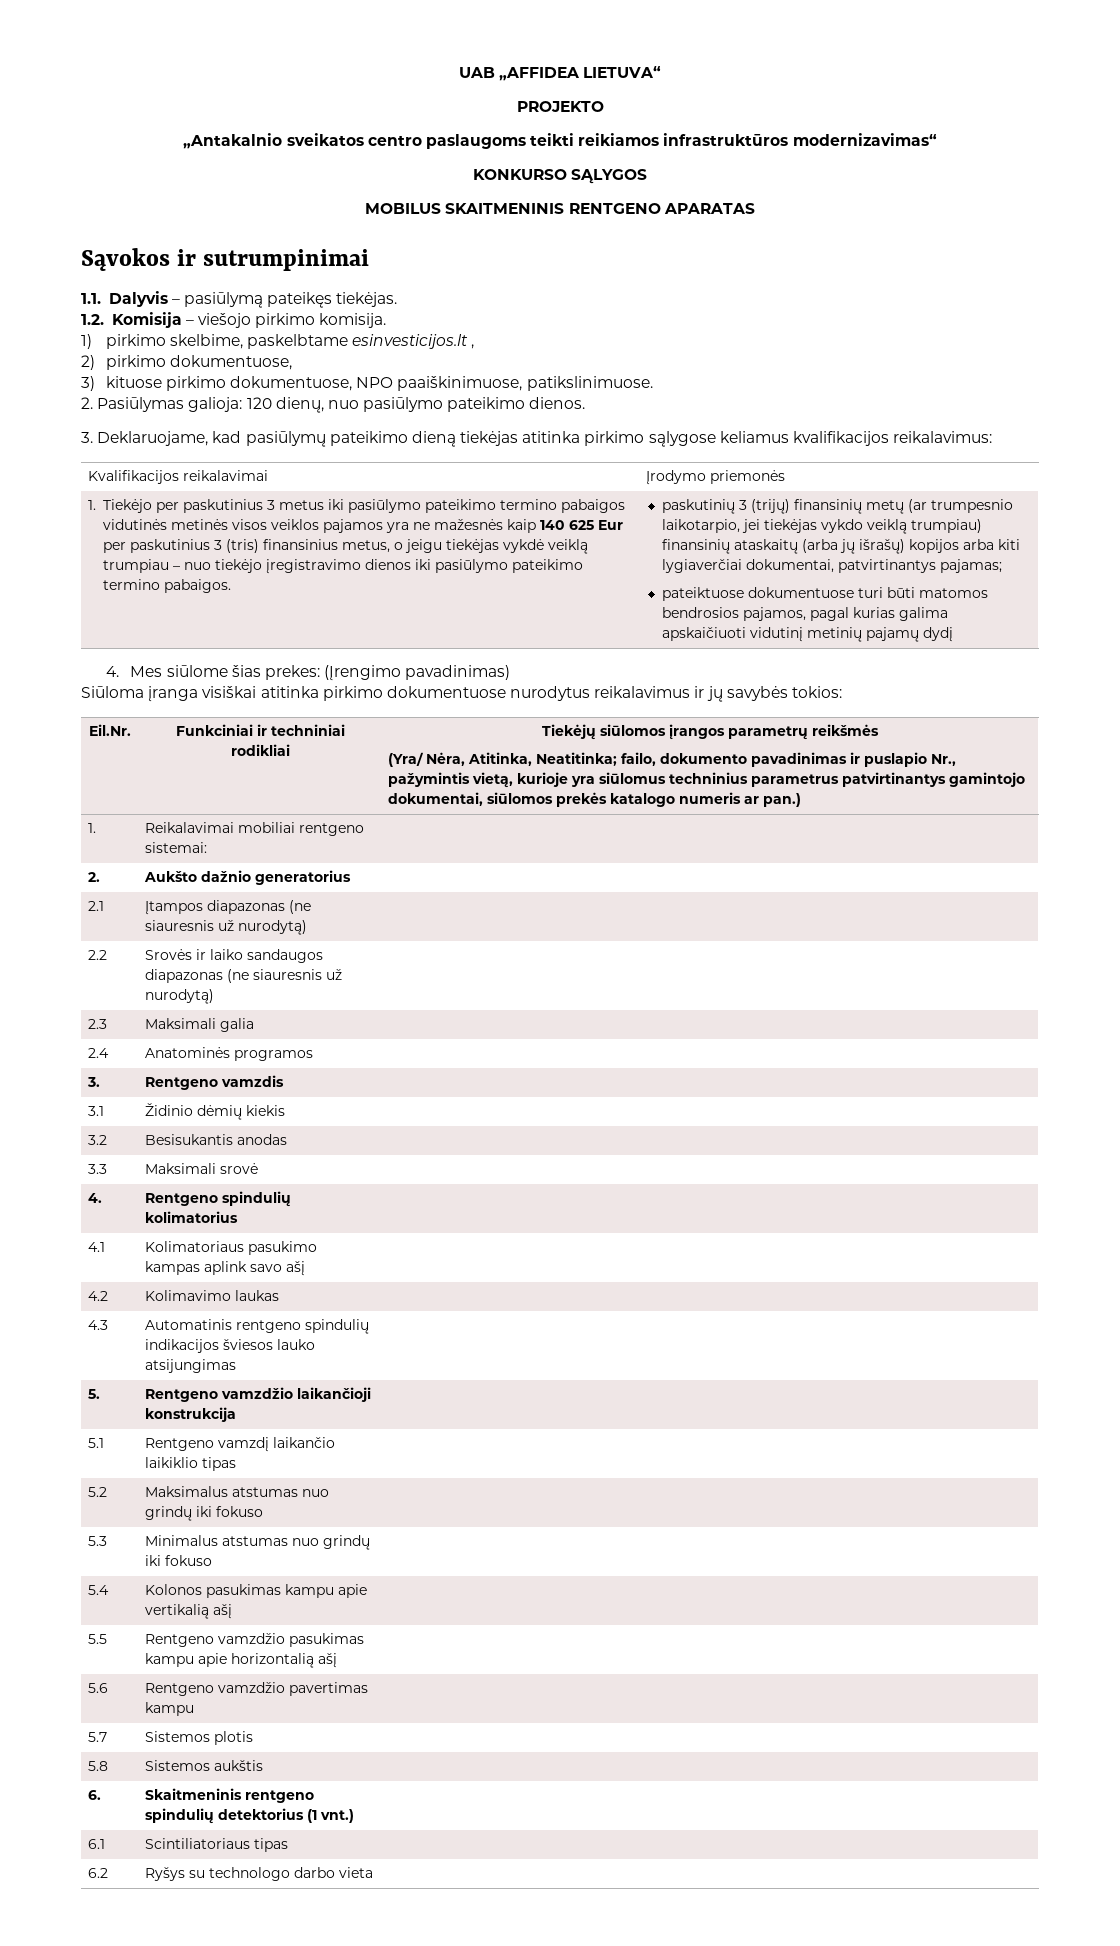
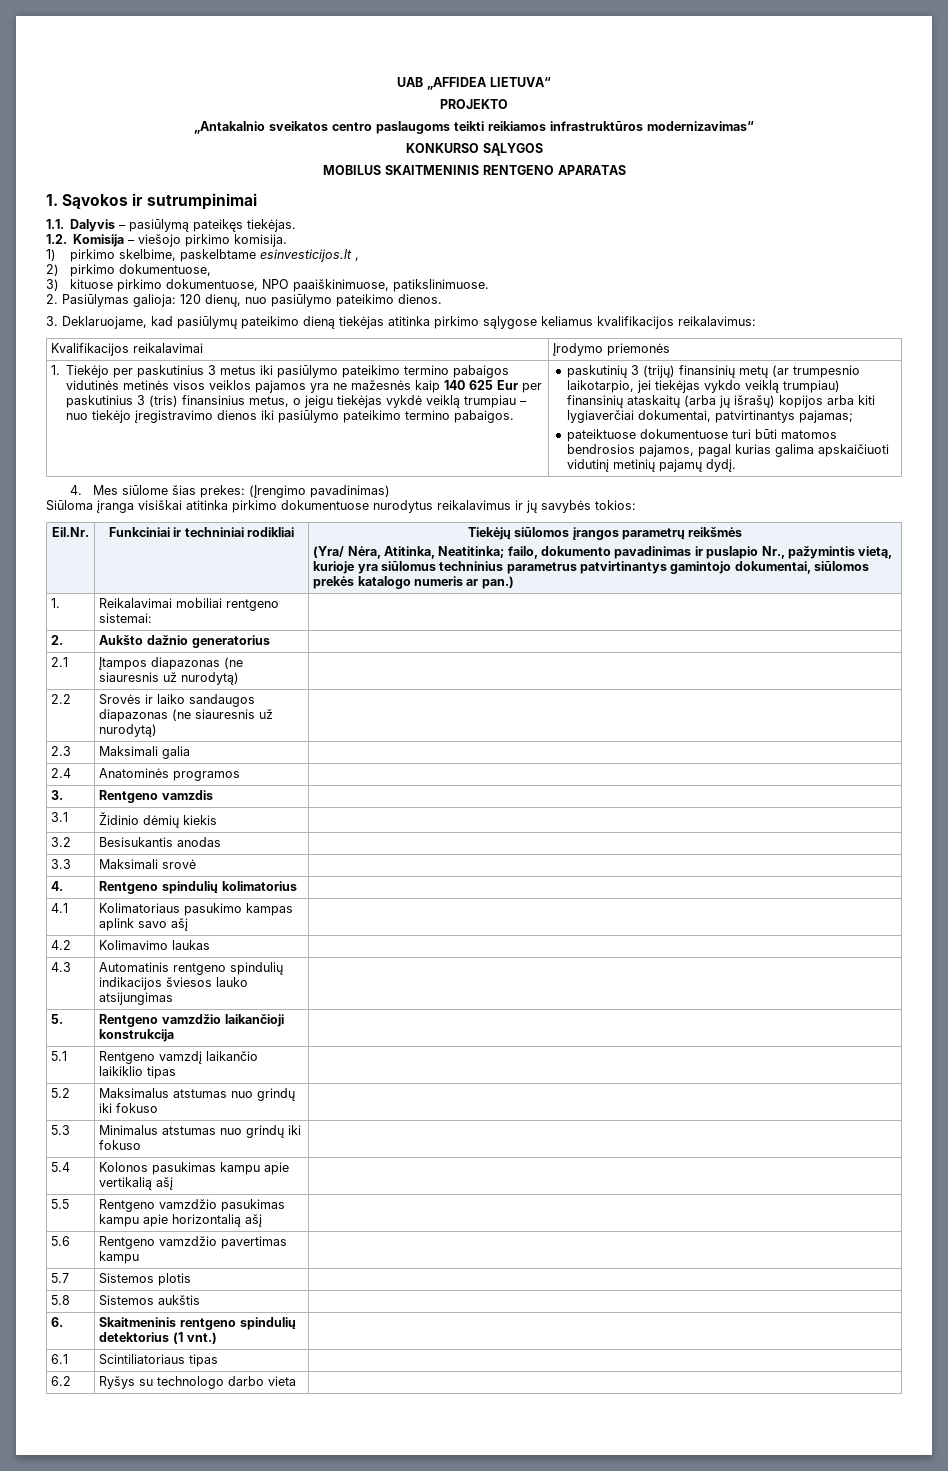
(755, 208) none -> [46,194,58,206] 1.
[922,627,953,642] dydį -> [705,459,736,472] dydį.

